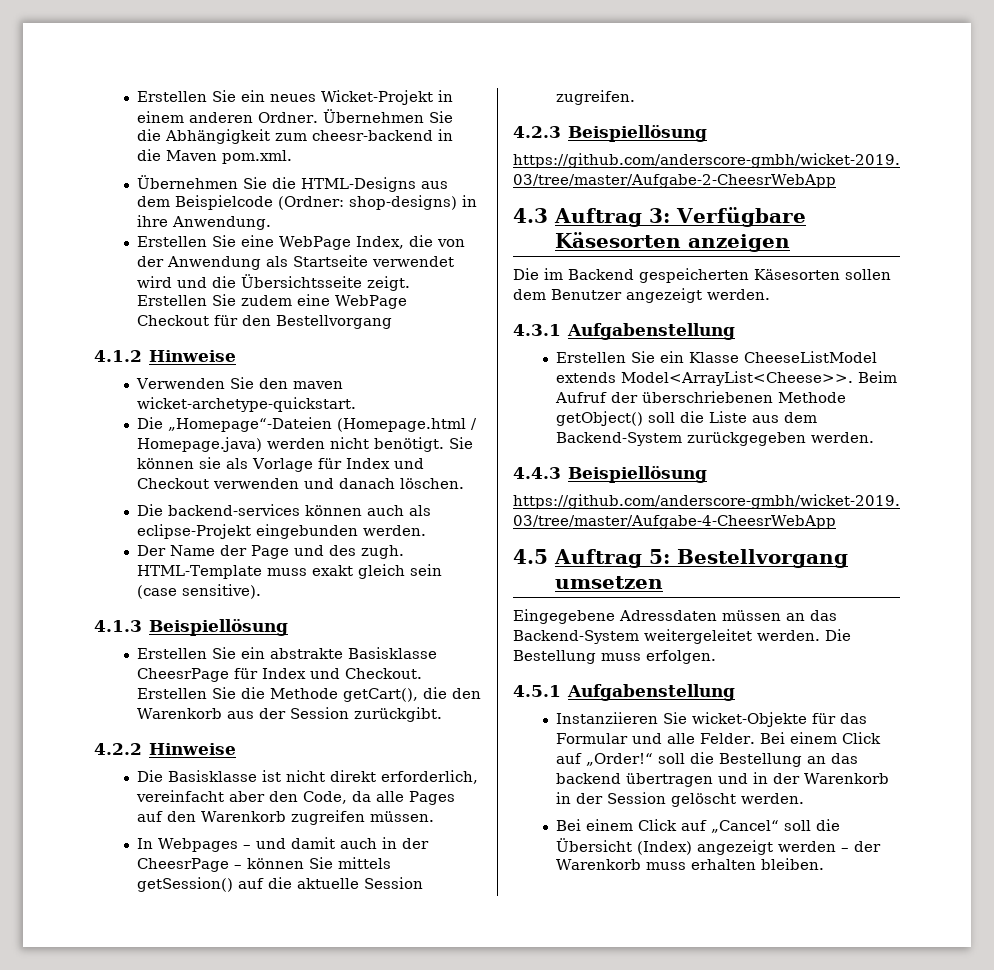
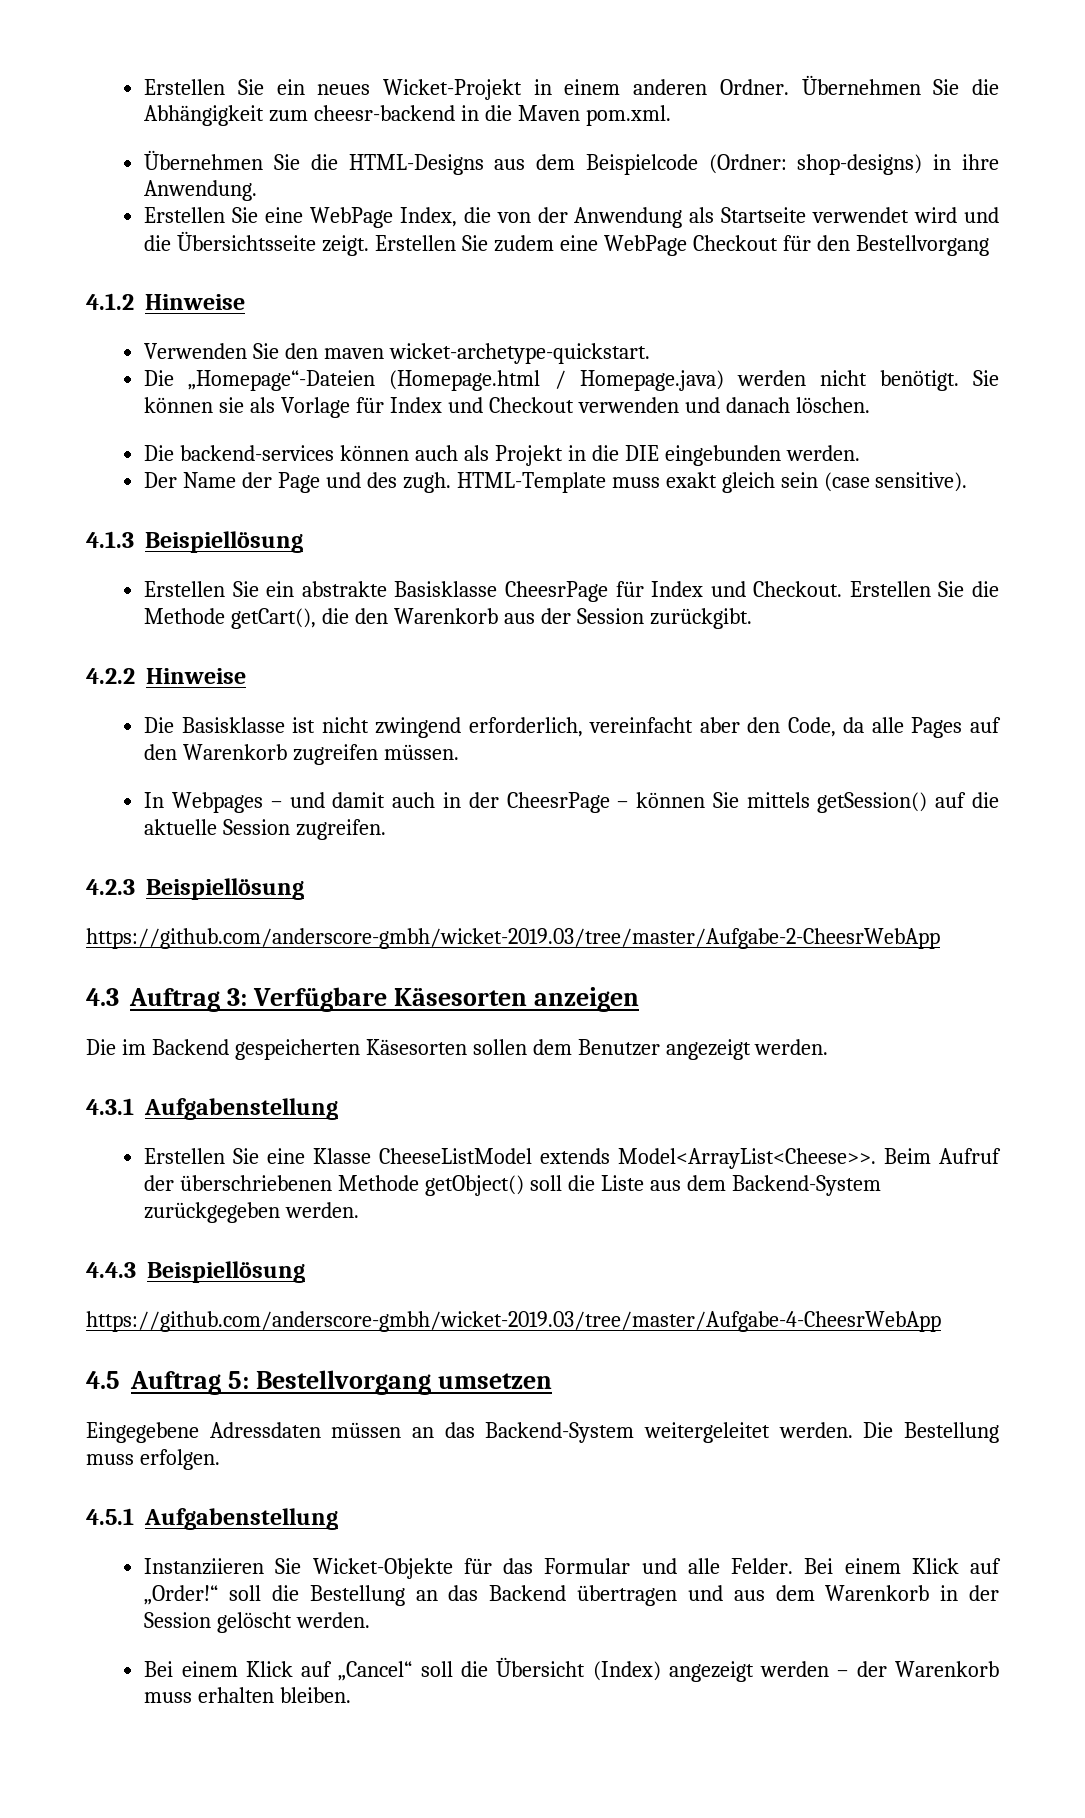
[136,524,251,539] eclipse-Projekt -> [494,445,659,466] Projekt in die DIE
[329,770,376,782] direkt -> [375,717,462,738] zwingend
[659,351,684,363] ein -> [267,1148,306,1164] eine
[691,712,807,727] wicket-Objekte -> [312,1558,453,1579] Wicket-Objekte
[841,732,881,744] Click -> [911,1558,959,1574] Klick
[555,773,621,784] backend -> [489,1585,567,1601] Backend
[752,772,800,784] in der -> [733,1585,815,1601] aus dem
[637,819,677,831] Click -> [245,1661,293,1677] Klick

